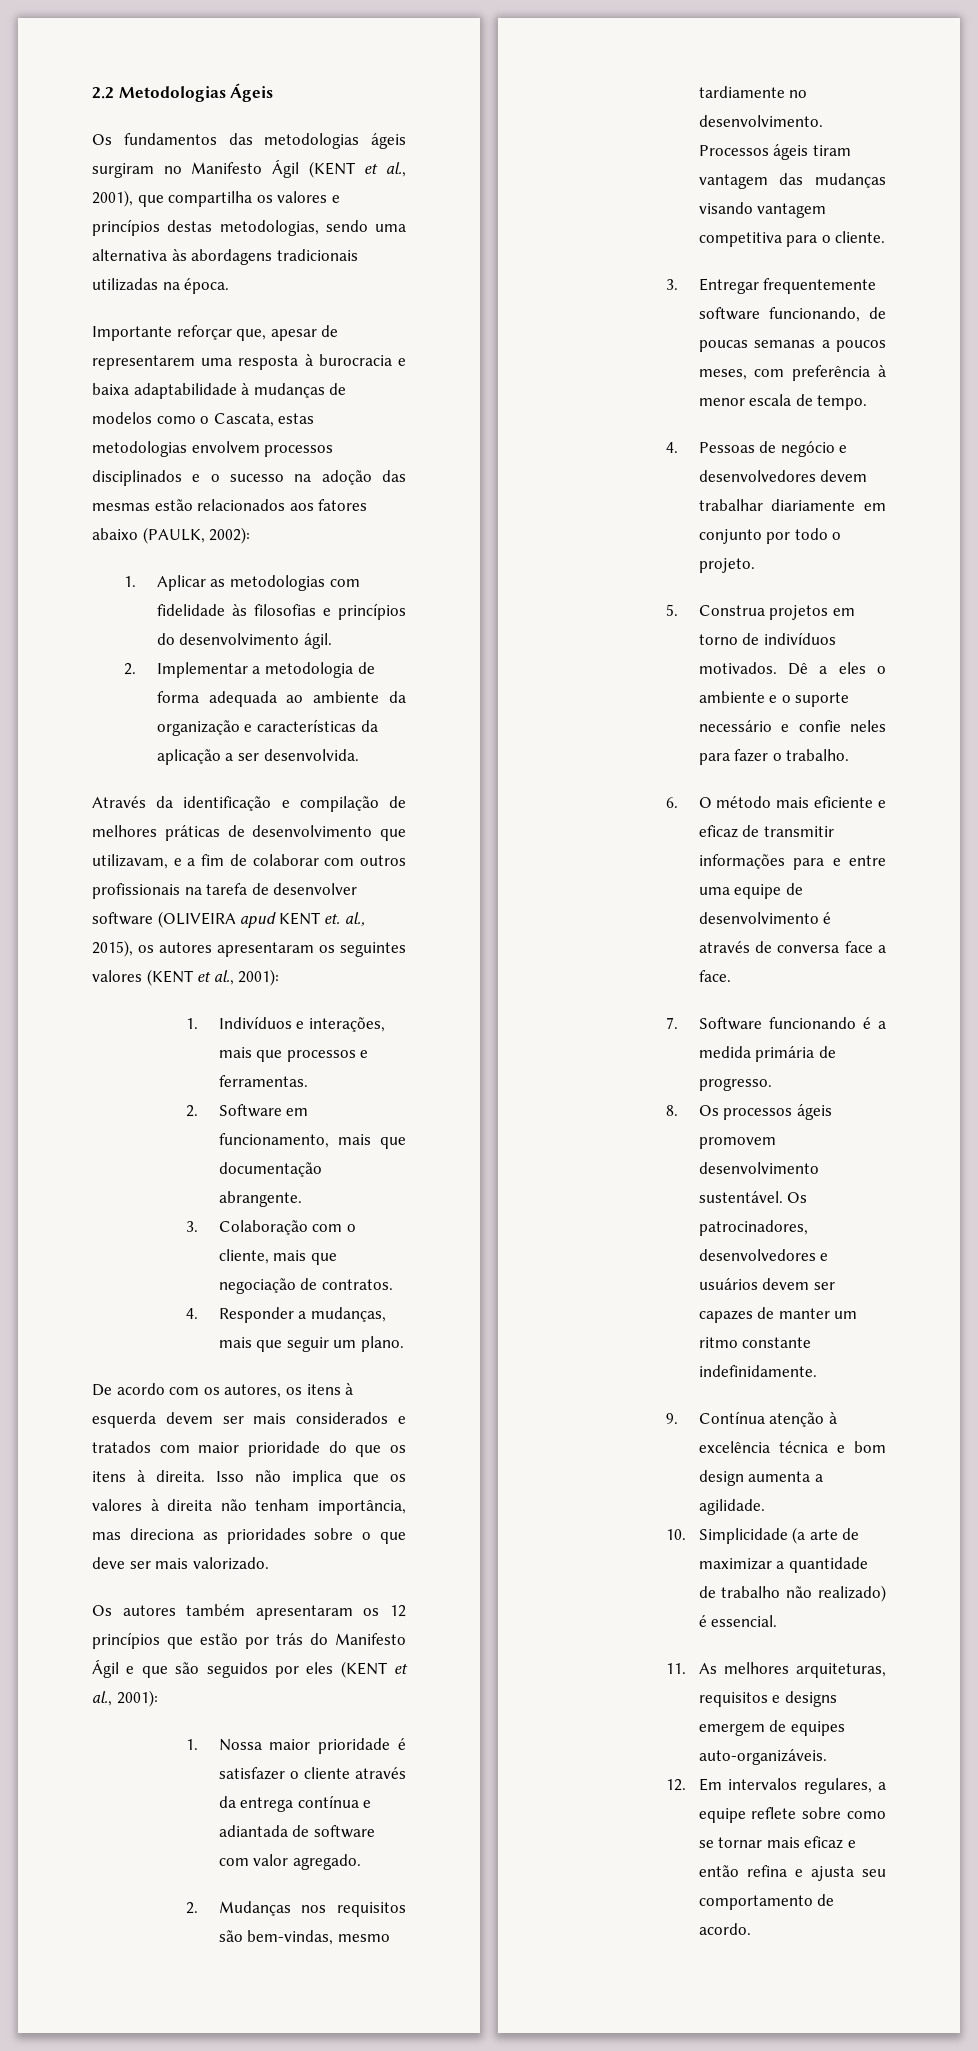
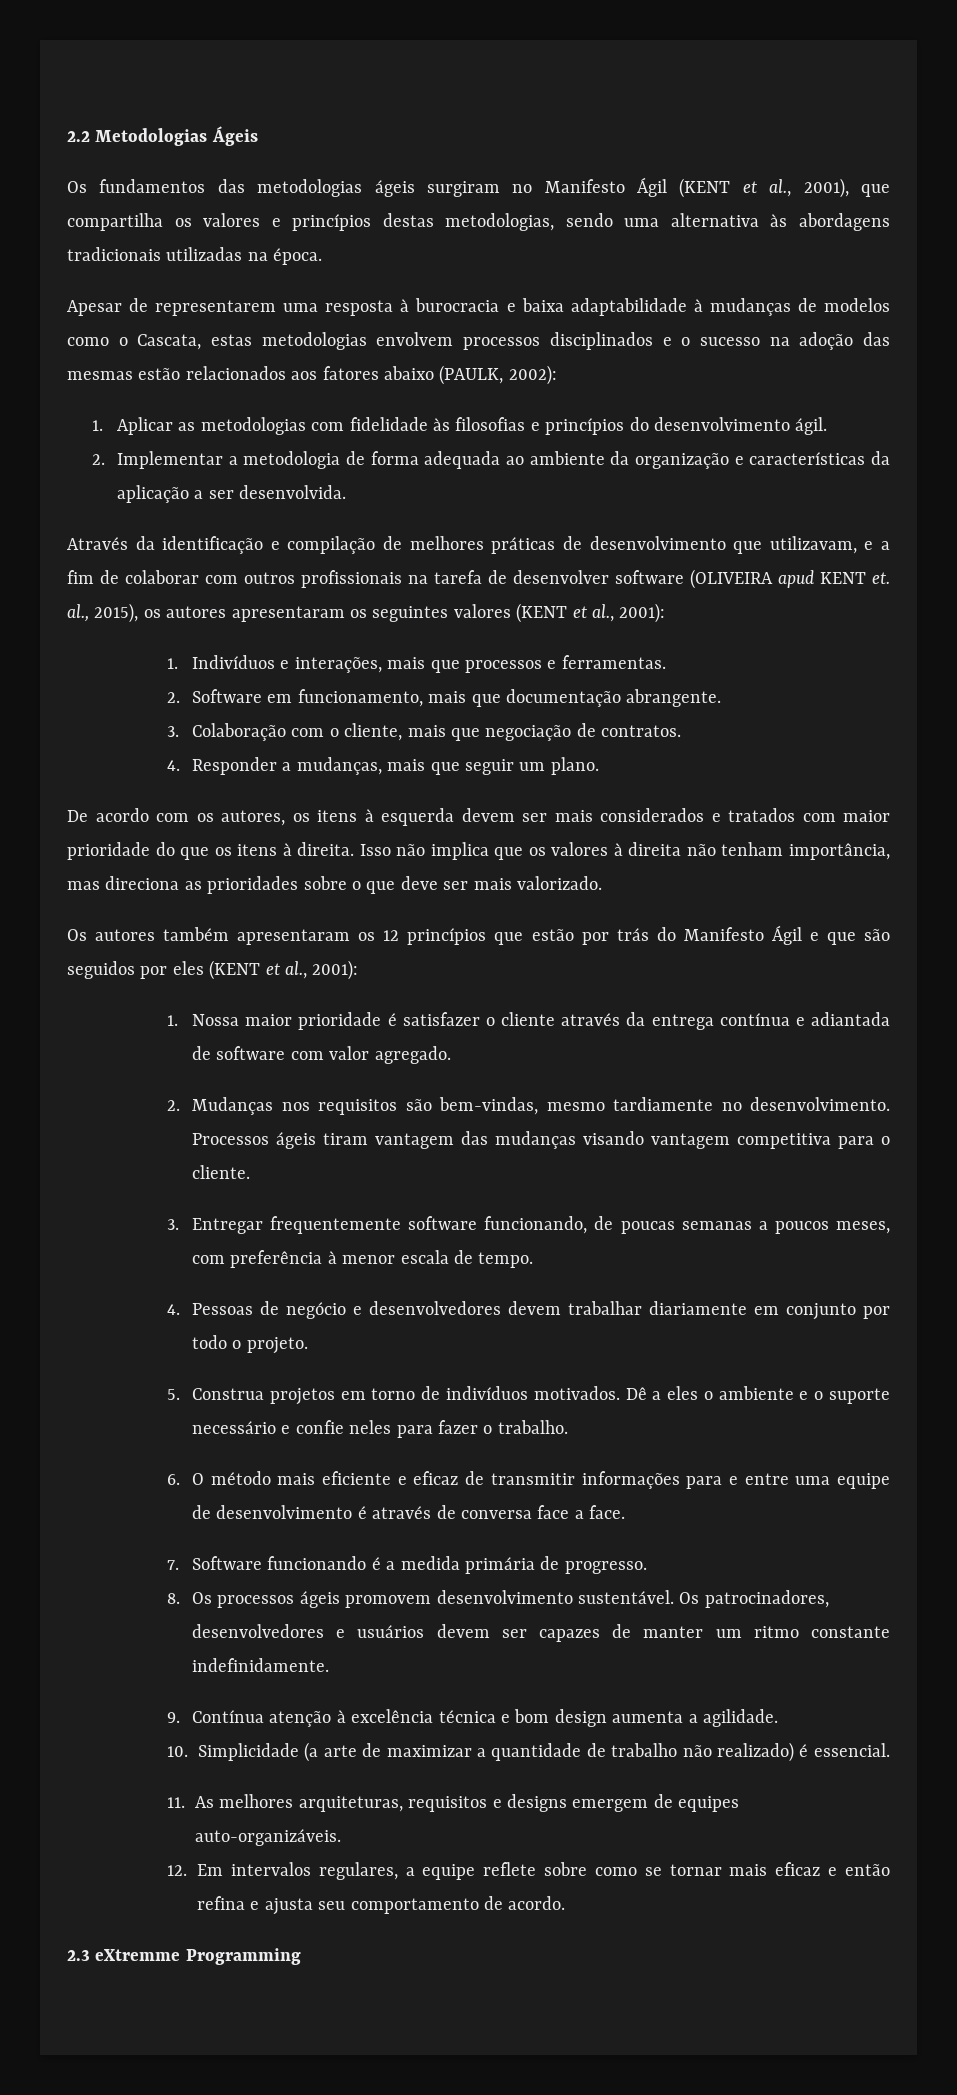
[92,325,317,341] Importante reforçar que, apesar -> [67,300,122,316] Apesar
(751, 1929) none -> [67,1948,301,1965] // 2.3 eXtremme Programming

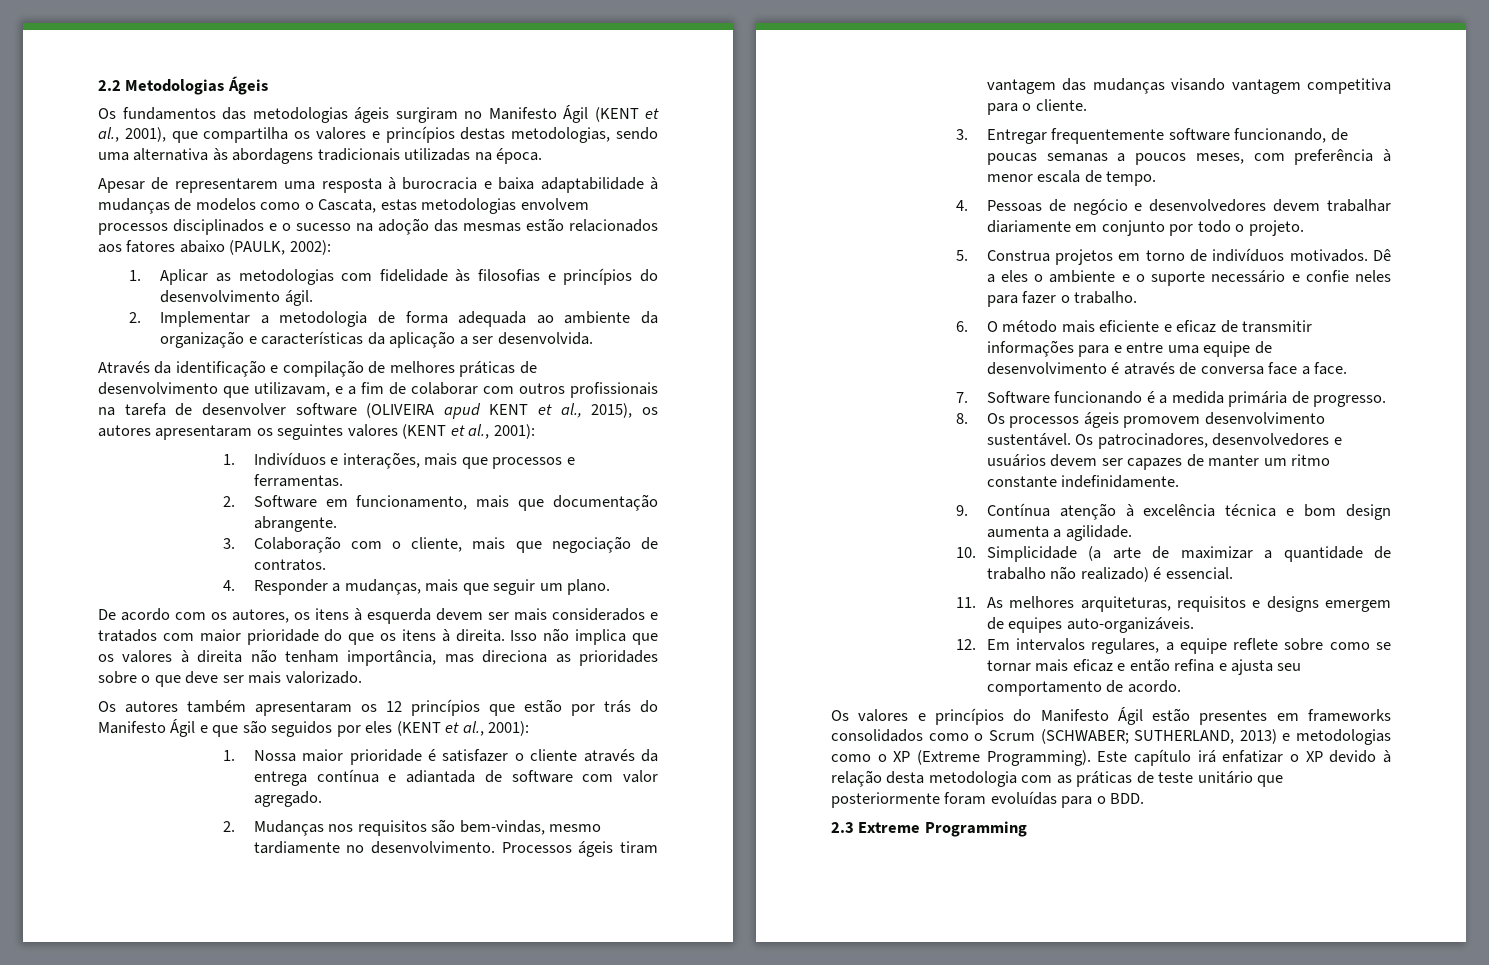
[872,572,890,584] et. -> [538,404,553,415] et
(566, 1903) none -> [831,707,1391,725] [831,729,1391,745] [831,749,1391,766] [831,770,1284,787] [831,791,1145,808] // Os valores e princípios do Manifesto Ágil estão presentes em frameworks consolidados como o Scrum (SCHWABER; SUTHERLAND, 2013) e metodologias como o XP (Extreme Programming). Este capítulo irá enfatizar o XP devido à relação desta metodologia com as práticas de teste unitário que posteriormente foram evoluídas para o BDD.
[95,1949,181,1961] eXtremme -> [858,822,921,833] Extreme

